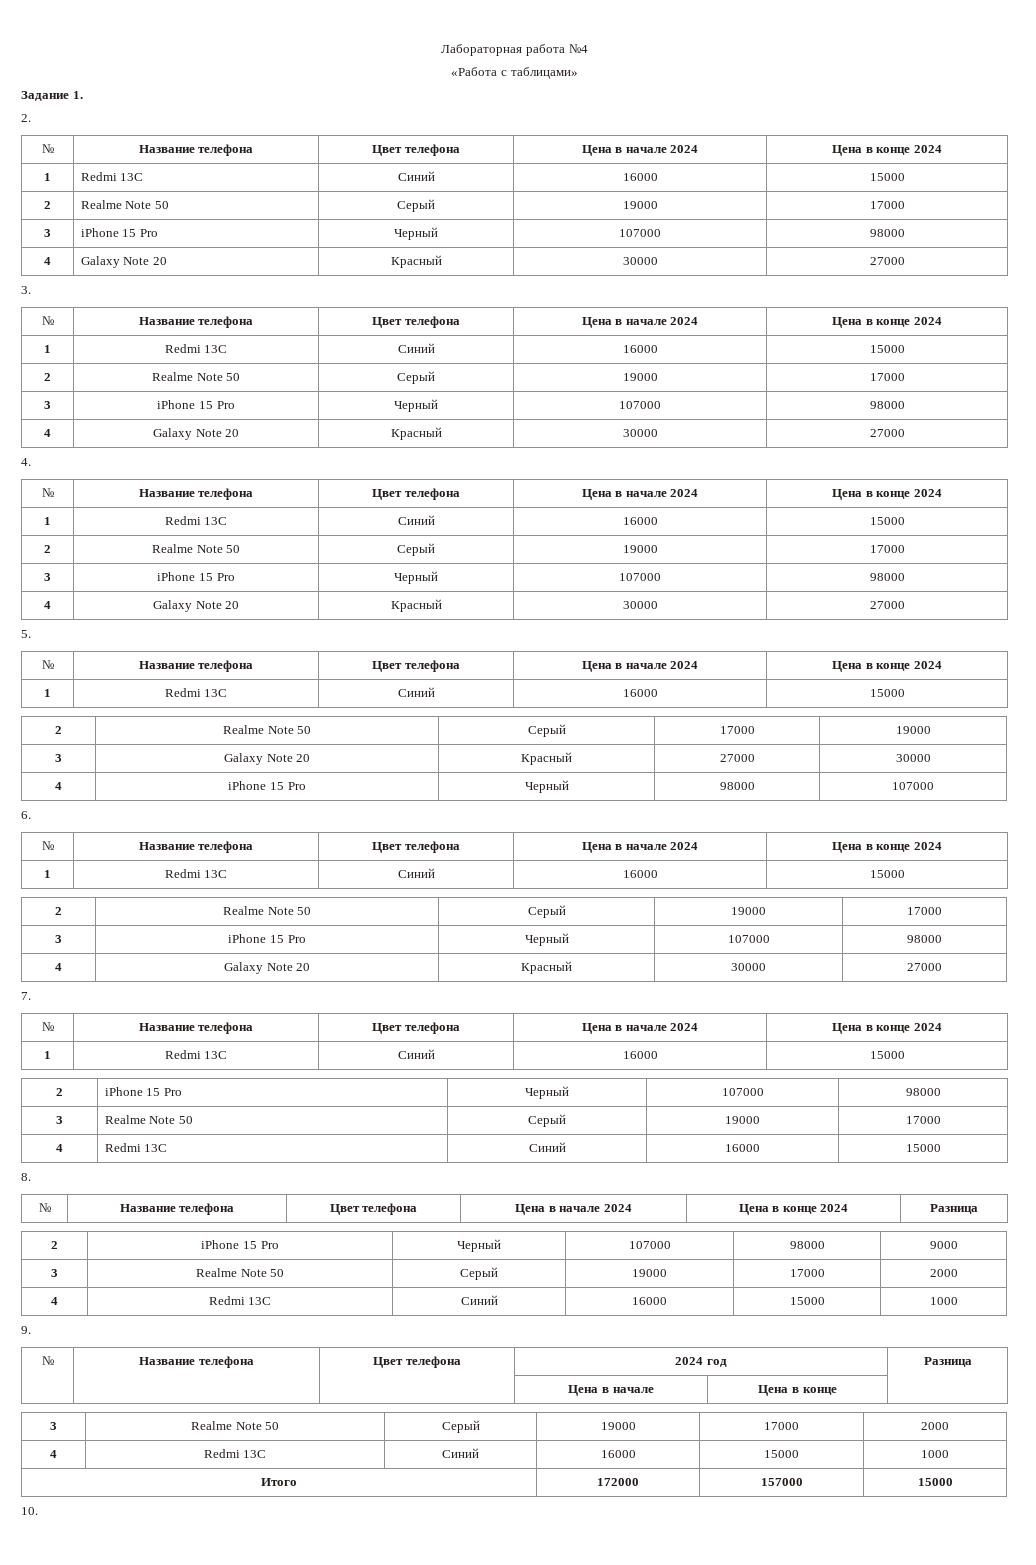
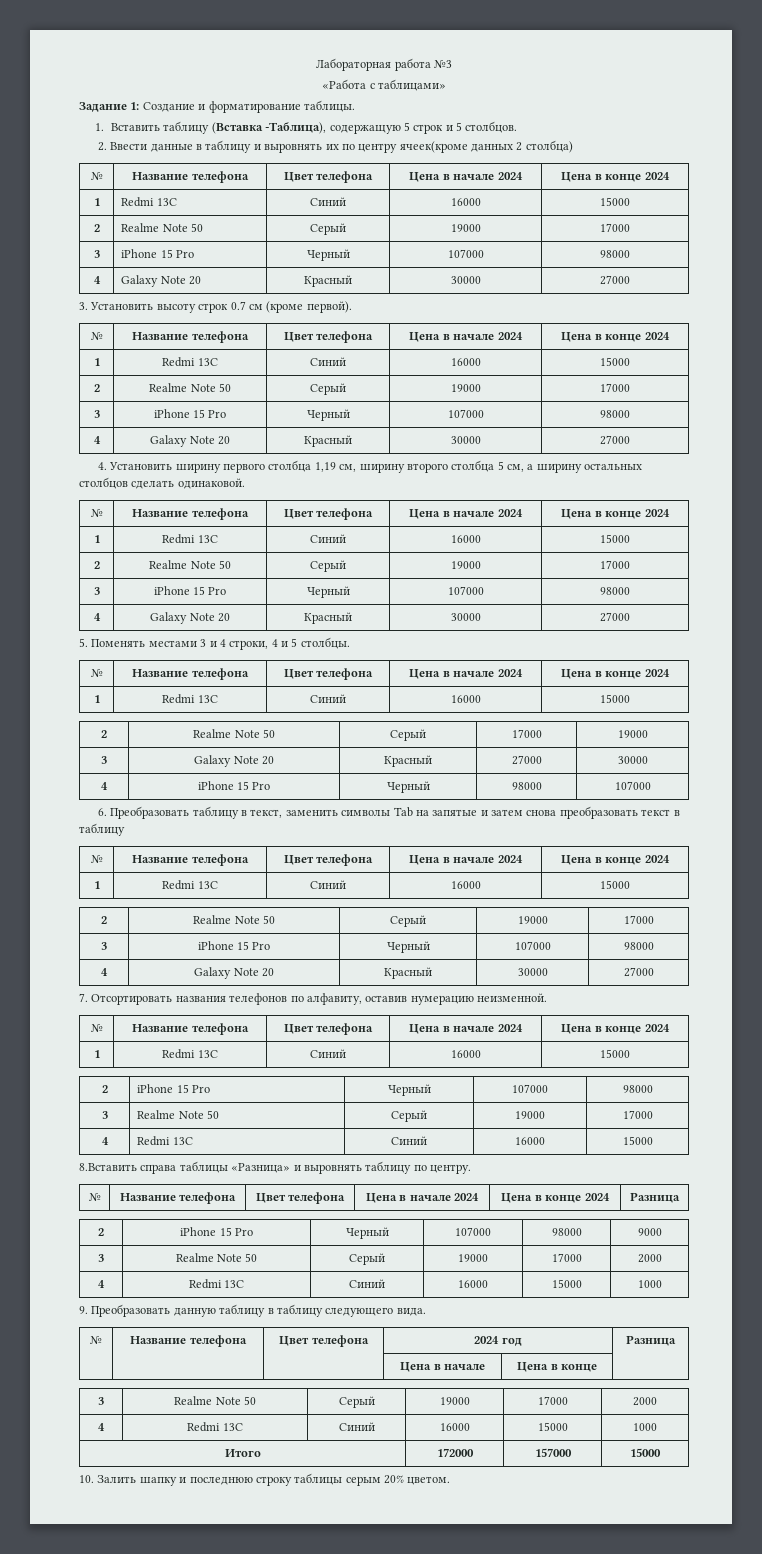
[568,44,588,53] №4 -> [433,60,452,69] №3
[72,91,83,99] [21,114,31,122] 1. // 2. -> [130,100,355,113] [95,121,518,134] [97,140,573,153] 1: Создание и форматирование таблицы. // 1. Вставить таблицу (Вставка -Таблица), содержащую 5 строк и 5 столбцов. // 2. Ввести данные в таблицу и выровнять их по центру ячеек(кроме данных 2 столбца)
(31, 290) none -> [90,301,352,313] Установить высоту строк 0.7 см (кроме первой).
(31, 462) none -> [109,460,643,473] [79,477,245,489] Установить ширину первого столбца 1,19 см, ширину второго столбца 5 см, а ширину остальных столбцов сделать одинаковой.
(31, 634) none -> [91,637,350,650] Поменять местами 3 и 4 строки, 4 и 5 столбцы.
(31, 815) none -> [110,806,680,819] [79,823,125,836] Преобразовать таблицу в текст, заменить символы Tab на запятые и затем снова преобразовать текст в таблицу
(31, 996) none -> [91,993,547,1005] Отсортировать названия телефонов по алфавиту, оставив нумерацию неизменной.
[21,1173,31,1181] 8. -> [79,1161,471,1174] 8.Вставить справа таблицы «Разница» и выровнять таблицу по центру.
(31, 1330) none -> [91,1304,426,1317] Преобразовать данную таблицу в таблицу следующего вида.
(38, 1511) none -> [97,1473,451,1486] Залить шапку и последнюю строку таблицы серым 20% цветом.

